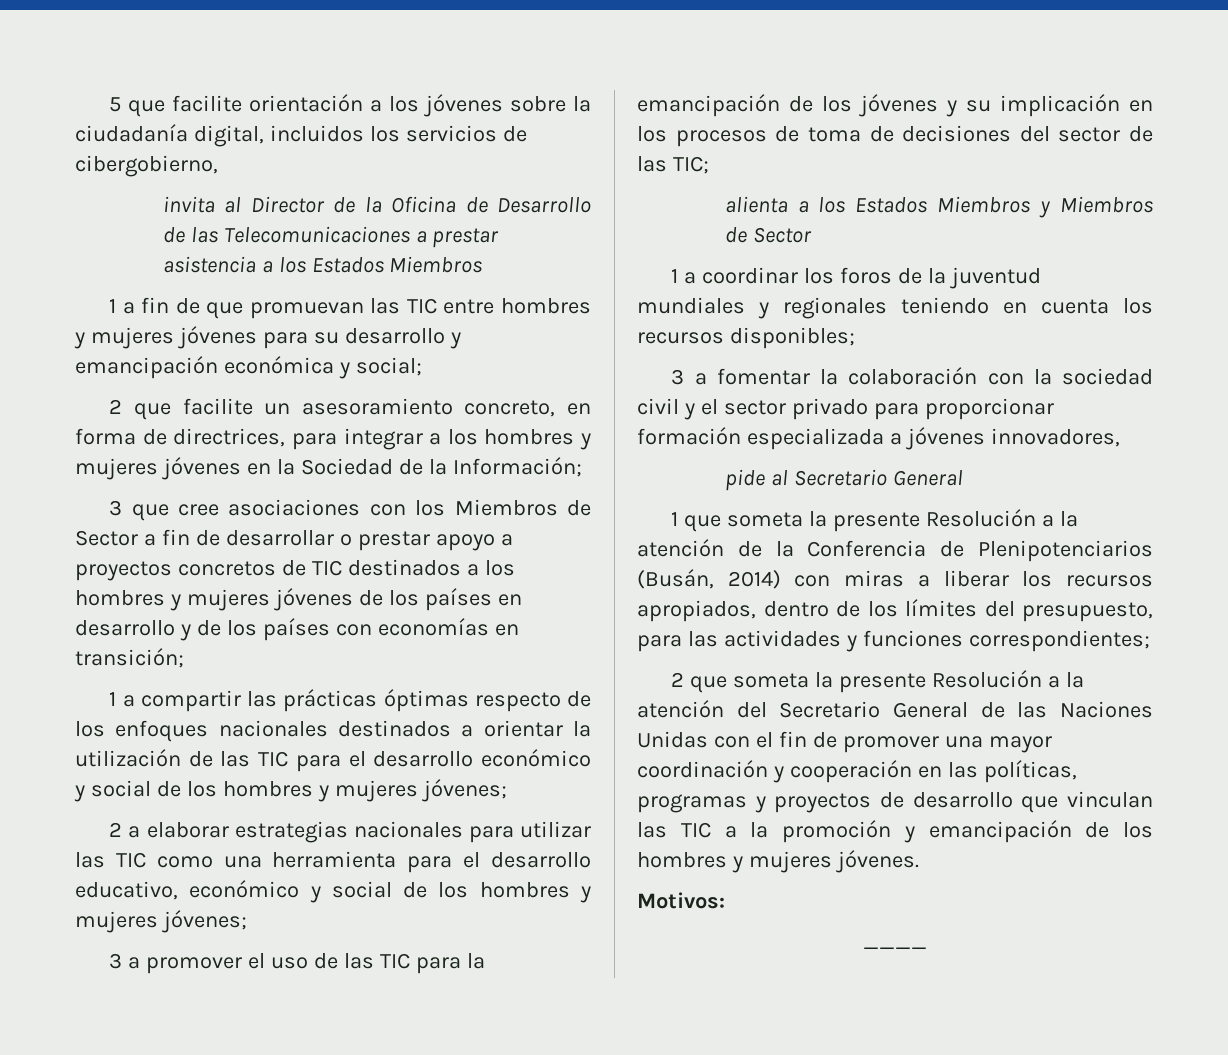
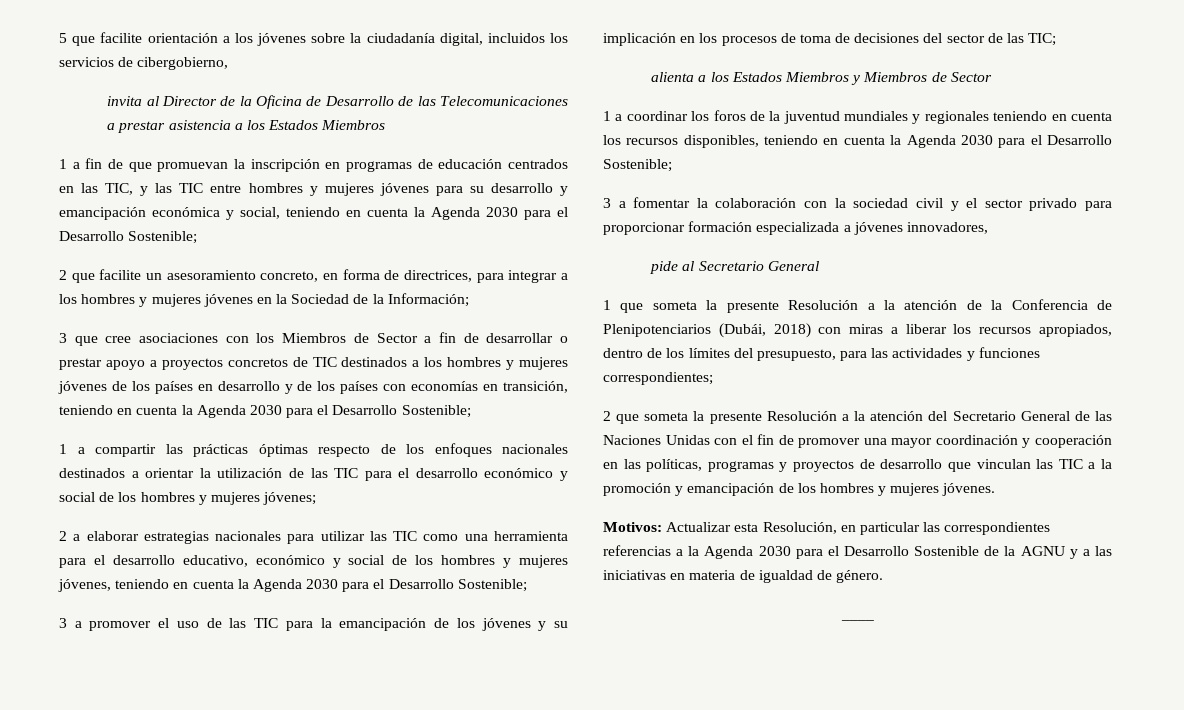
(364, 310) none -> [233,159,568,172] [59,183,149,196] la inscripción en programas de educación centrados en las TIC, y
[355,357,422,376] social; -> [240,207,568,220] [59,231,198,244] social, teniendo en cuenta la Agenda 2030 para el Desarrollo Sostenible;
[75,648,184,668] transición; -> [502,381,568,393] [59,405,471,418] transición, teniendo en cuenta la Agenda 2030 para el Desarrollo Sostenible;
[161,910,247,933] jóvenes; -> [58,579,527,592] jóvenes, teniendo en cuenta la Agenda 2030 para el Desarrollo Sostenible;
[729,327,855,349] disponibles; -> [683,135,1112,148] [603,159,672,172] disponibles, teniendo en cuenta la Agenda 2030 para el Desarrollo Sostenible;
[637,569,781,589] (Busán, 2014) -> [718,323,811,338] (Dubái, 2018)
(725, 900) none -> [666,522,1051,535] [603,545,1113,559] [603,570,884,583] Actualizar esta Resolución, en particular las correspondientes referencias a la Agenda 2030 para el Desarrollo Sostenible de la AGNU y a las iniciativas en materia de igualdad de género.

